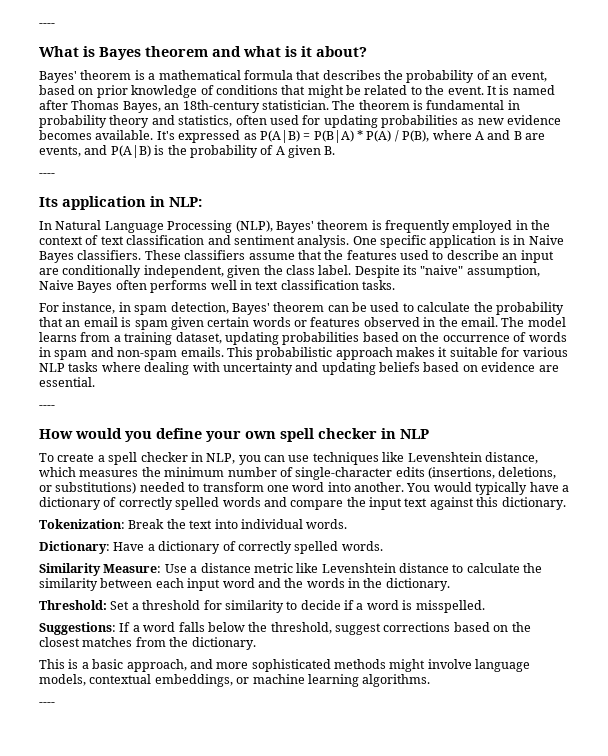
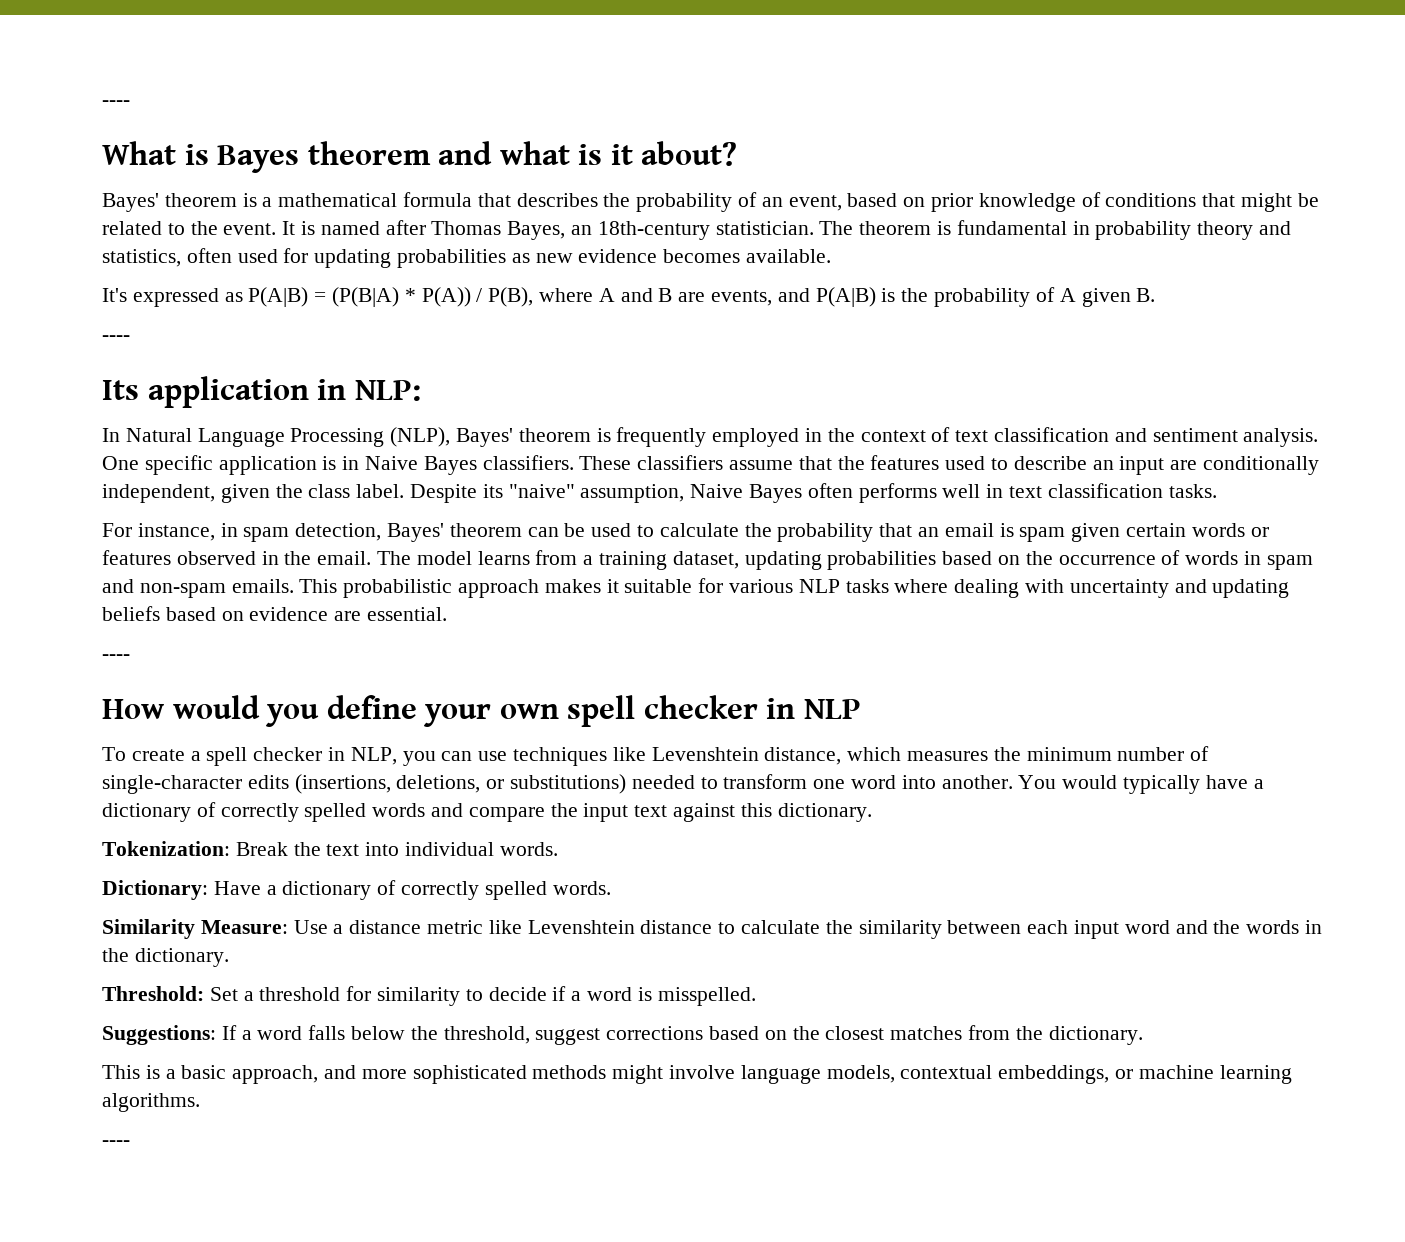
(154, 135) none -> (832, 256) //
[313,130,392,143] P(B|A) * P(A) -> [332,287,471,307] (P(B|A) * P(A))

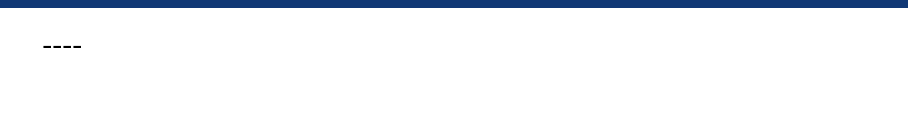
[102,100,130,106] [102,141,738,173] [102,192,1319,212] [102,220,1292,240] [102,248,832,268] [102,287,1156,307] [102,335,130,341] [102,376,421,408] [102,427,1319,447] [102,455,1320,475] [102,483,1217,503] [102,523,1269,542] [102,550,1313,570] [102,578,1290,598] [102,606,448,621] [102,654,130,660] [102,695,861,727] [102,746,1210,766] [102,774,1264,794] [102,802,872,822] [102,841,558,856] [102,880,611,900] [102,919,1323,939] [102,948,229,967] [102,986,756,1006] [102,1025,1143,1045] [102,1065,1292,1084] [102,1093,200,1112] [102,1140,130,1146] ---- // What is Bayes theorem and what is it about? // Bayes' theorem is a mathematical formula that describes the probability of an event, based on prior knowledge of conditions that might be related to the event. It is named after Thomas Bayes, an 18th-century statistician. The theorem is fundamental in probability theory and statistics, often used for updating probabilities as new evidence becomes available. // It's expressed as P(A|B) = (P(B|A) * P(A)) / P(B), where A and B are events, and P(A|B) is the probability of A given B. // ---- // Its application in NLP: // In Natural Language Processing (NLP), Bayes' theorem is frequently employed in the context of text classification and sentiment analysis. One specific application is in Naive Bayes classifiers. These classifiers assume that the features used to describe an input are conditionally independent, given the class label. Despite its "naive" assumption, Naive Bayes often performs well in text classification tasks. // For instance, in spam detection, Bayes' theorem can be used to calculate the probability that an email is spam given certain words or features observed in the email. The model learns from a training dataset, updating probabilities based on the occurrence of words in spam and non-spam emails. This probabilistic approach makes it suitable for various NLP tasks where dealing with uncertainty and updating beliefs based on evidence are essential. // ---- // How would you define your own spell checker in NLP // To create a spell checker in NLP, you can use techniques like Levenshtein distance, which measures the minimum number of single-character edits (insertions, deletions, or substitutions) needed to transform one word into another. You would typically have a dictionary of correctly spelled words and compare the input text against this dictionary. // Tokenization: Break the text into individual words. // Dictionary: Have a dictionary of correctly spelled words. // Similarity Measure: Use a distance metric like Levenshtein distance to calculate the similarity between each input word and the words in the dictionary. // Threshold: Set a threshold for similarity to decide if a word is misspelled. // Suggestions: If a word falls below the threshold, suggest corrections based on the closest matches from the dictionary. // This is a basic approach, and more sophisticated methods might involve language models, contextual embeddings, or machine learning algorithms. // ---- -> [42,45,82,53] ----

